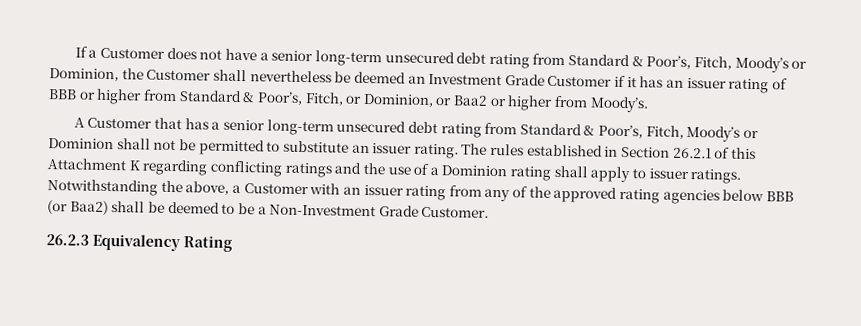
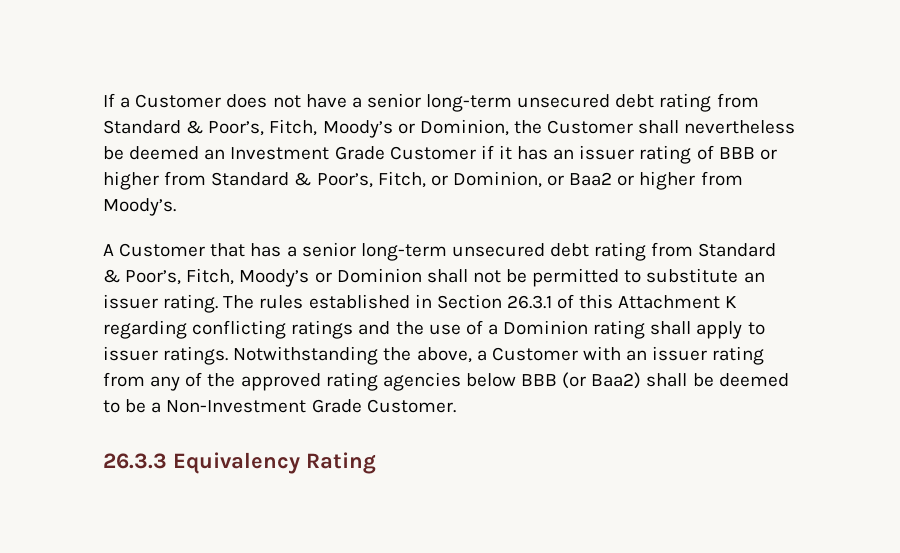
[672,147,712,159] 26.2.1 -> [506,295,552,309] 26.3.1
[46,234,89,246] 26.2.3 -> [103,453,167,469] 26.3.3

